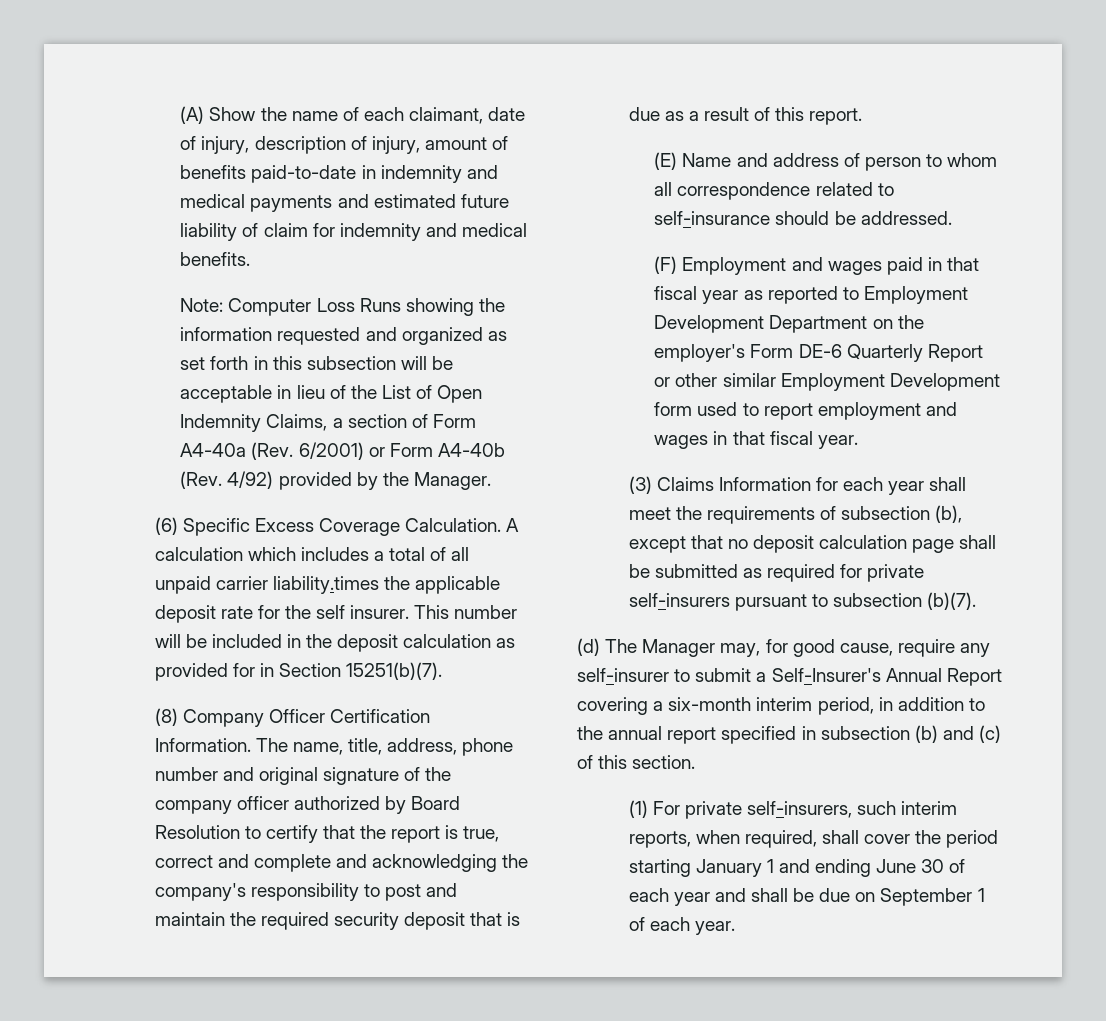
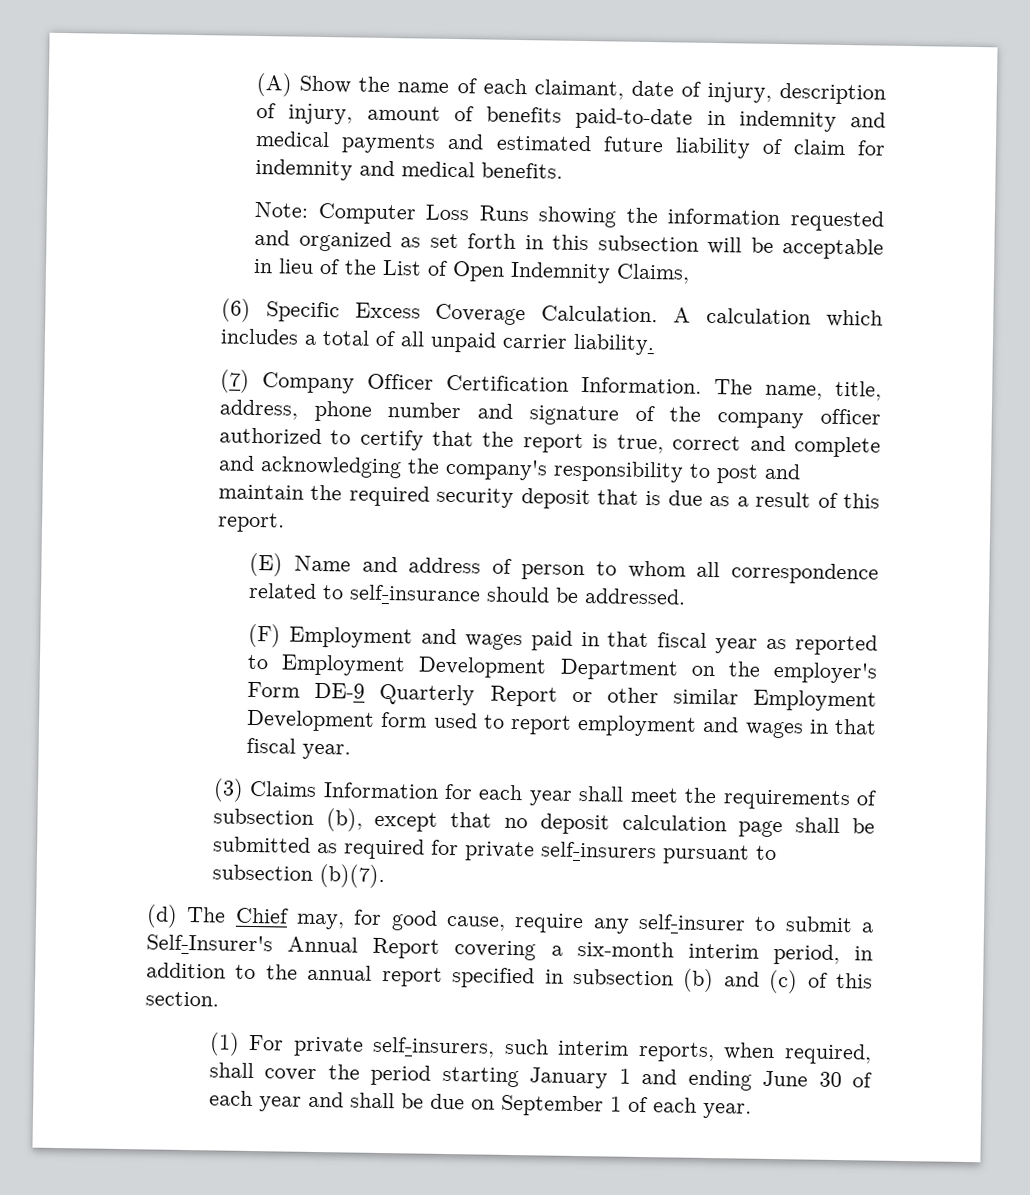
[332,414,476,428] [180,442,505,460] [180,471,491,490] a section of Form A4-40a (Rev. 6/2001) or Form A4-40b (Rev. 4/92) provided by the Manager. -> (691, 273) none
[272,576,501,594] [154,605,518,623] [154,634,516,652] [154,662,443,681] [154,708,178,726] liability.times the applicable deposit rate for the self insurer. This number will be included in the deposit calculation as provided for in Section 15251(b)(7). // (8) -> [572,333,655,356] [219,369,250,393] liability. // (7)
[258,767,318,785] original -> (514, 411) none
[384,796,461,814] [154,825,240,839] by Board Resolution -> (322, 436) none
[798,344,842,358] DE-6 -> [314,682,366,699] DE-9
[642,639,716,657] Manager -> [234,907,289,924] Chief

